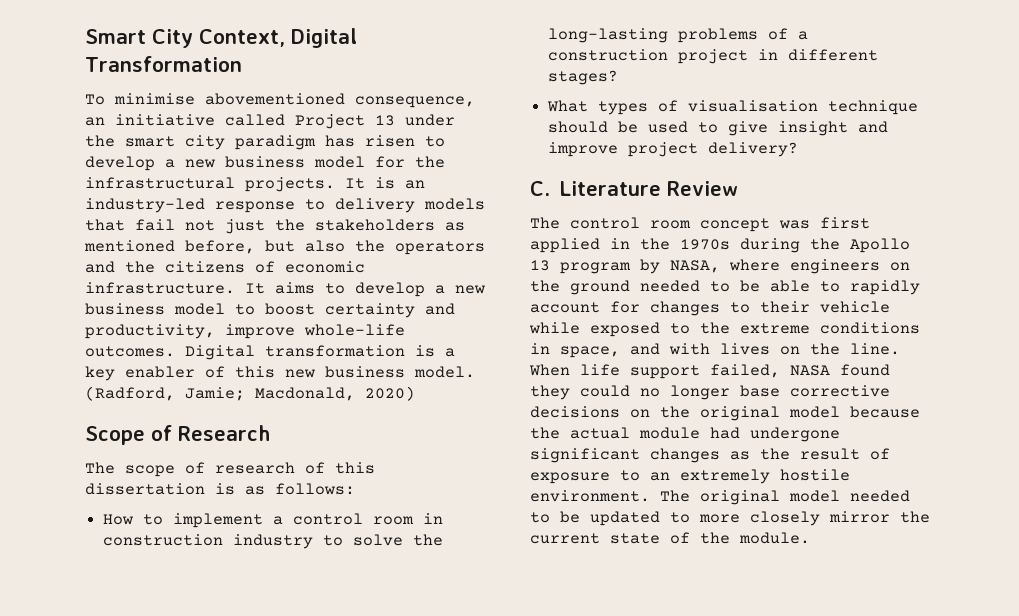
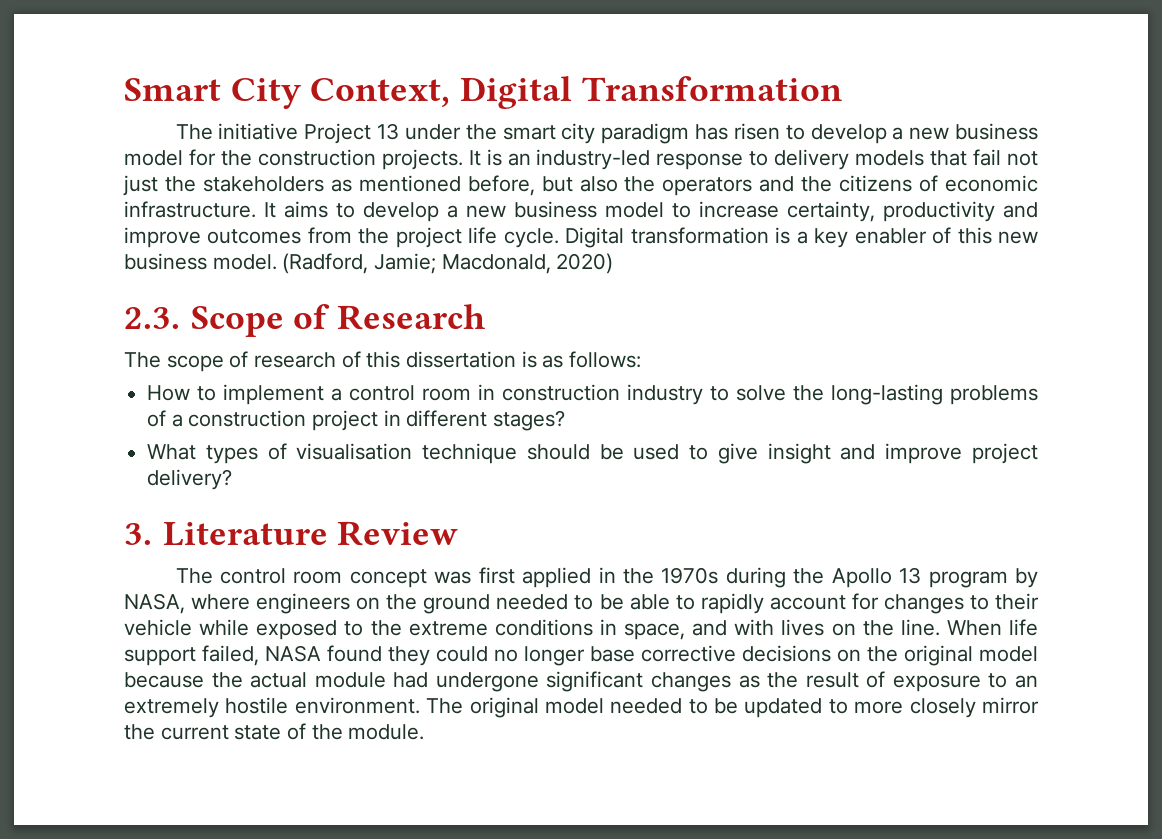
[85,93,475,108] [85,114,285,126] To minimise abovementioned consequence, an initiative called -> [175,123,299,140] The initiative
[85,177,235,189] infrastructural -> [257,149,376,166] construction
[265,303,455,318] [85,324,405,339] [85,346,175,357] boost certainty and productivity, improve whole-life outcomes. -> [699,201,1038,222] [124,227,559,248] increase certainty, productivity and improve outcomes from the project life cycle.
(415, 393) none -> [124,307,180,329] 2.3.
[530,181,550,196] C. -> [124,523,152,545] 3.

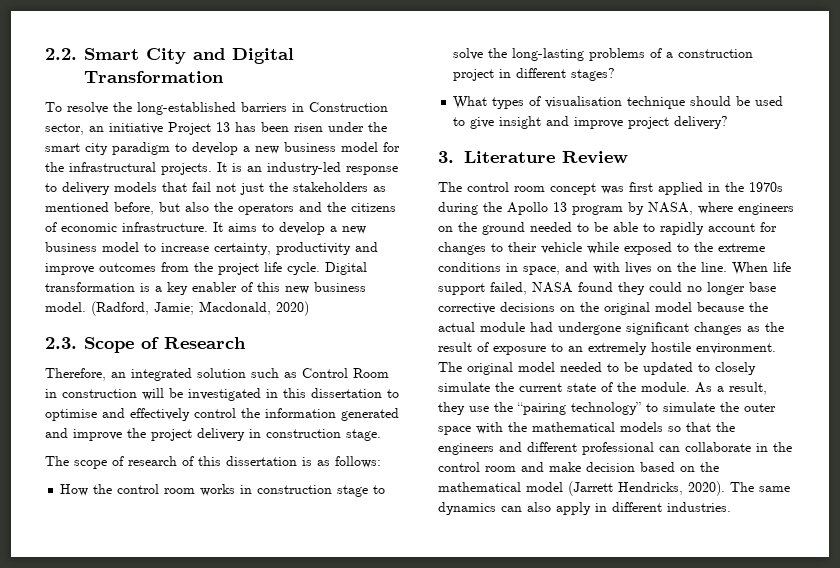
(124, 89) none -> [45,48,77,60] 2.2.
[310,78,451,107] Context, -> [193,48,225,60] and
[175,123,400,144] The initiative Project 13 -> [45,102,388,115] [45,122,323,135] To resolve the long-established barriers in Construction sector, an initiative Project 13 has been risen
[695,123,780,140] has risen -> (170, 148) none
[257,149,376,166] construction -> [69,162,156,172] infrastructural
(485, 317) none -> [45,368,389,381] [45,388,399,401] [45,408,399,421] [45,428,381,441] // Therefore, an integrated solution such as Control Room in construction will be investigated in this dissertation to optimise and effectively control the information generated and improve the project delivery in construction stage.
[197,384,704,405] to implement a control room in construction industry -> [93,484,369,497] the control room works in construction stage
[854,697,1039,718] more closely mirror -> [715,362,756,375] [438,382,490,392] closely simulate
(425, 732) none -> [695,382,767,395] [438,402,776,415] [438,422,735,435] [438,442,792,455] [438,462,719,472] [438,481,790,496] [438,502,731,515] As a result, they use the “pairing technology” to simulate the outer space with the mathematical models so that the engineers and different professional can collaborate in the control room and make decision based on the mathematical model (Jarrett Hendricks, 2020). The same dynamics can also apply in different industries.

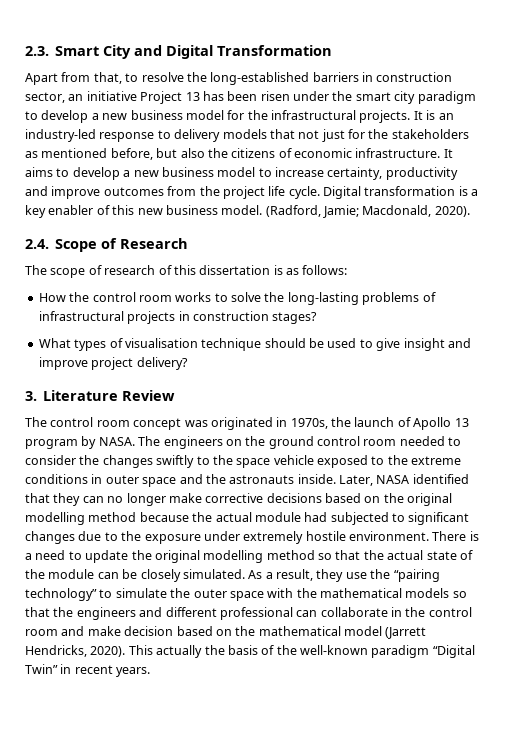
[45,48,77,60] 2.2. -> [25,46,49,56] 2.3.
[45,102,62,112] To -> [25,72,139,85] Apart from that, to
[309,102,388,112] Construction -> [376,72,453,82] construction
[192,182,211,192] fail -> (295, 134) none
(264, 189) none -> [348,129,365,139] for
[238,202,346,215] operators and the -> (228, 153) none
[276,301,309,316] [45,337,77,349] 2020) // 2.3. -> [434,206,470,217] [25,239,49,249] 2020). // 2.4.
[45,368,389,381] [45,388,399,401] [45,408,399,421] [45,428,381,441] // Therefore, an integrated solution such as Control Room in construction will be investigated in this dissertation to optimise and effectively control the information generated and improve the project delivery in construction stage. -> (189, 243) none
[240,485,369,497] in construction stage -> (212, 297) none
[666,49,754,58] [453,68,567,81] a construction project in different -> [38,311,269,324] infrastructural projects in construction
[629,182,783,195] [438,202,502,215] first applied in the 1970s during the -> [210,417,411,430] originated in 1970s, the launch of
[648,202,733,215] NASA, where -> [98,436,161,446] NASA. The
[530,222,777,235] [438,242,619,255] needed to be able to rapidly account for changes to their vehicle while -> [317,436,462,446] [25,455,314,468] control room needed to consider the changes swiftly to the space vehicle
[523,262,791,275] [438,282,682,295] space, and with lives on the line. When life support failed, NASA found they could -> [105,474,469,487] [25,493,104,506] outer space and the astronauts inside. Later, NASA identified that they can
[749,282,776,292] base -> [168,493,202,503] make
(555, 307) none -> [325,493,361,503] based
[655,302,692,312] model -> [25,512,137,525] modelling method
[558,322,784,335] [438,342,776,355] [438,362,756,375] [438,382,690,392] undergone significant changes as the result of exposure to an extremely hostile environment. The original model needed to be updated to closely simulate the current state of the module. -> [330,512,470,525] [25,531,479,544] [25,550,473,563] [25,569,245,582] subjected to significant changes due to the exposure under extremely hostile environment. There is a need to update the original modelling method so that the actual state of the module can be closely simulated.
[730,482,790,492] [438,502,731,515] The same dynamics can also apply in different industries. -> [128,645,475,658] [25,664,151,677] This actually the basis of the well-known paradigm “Digital Twin” in recent years.

